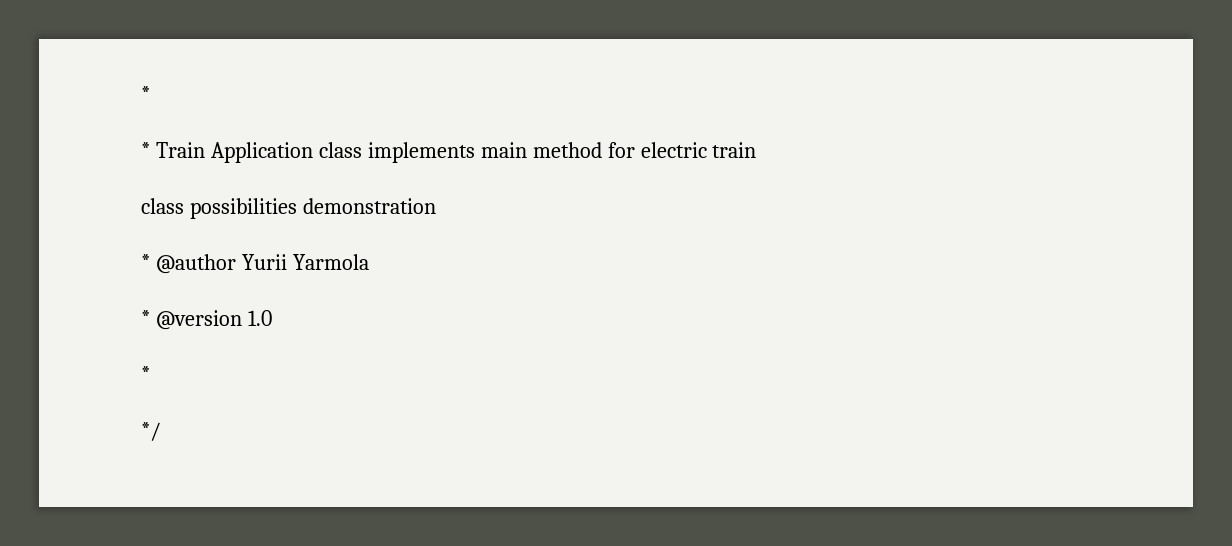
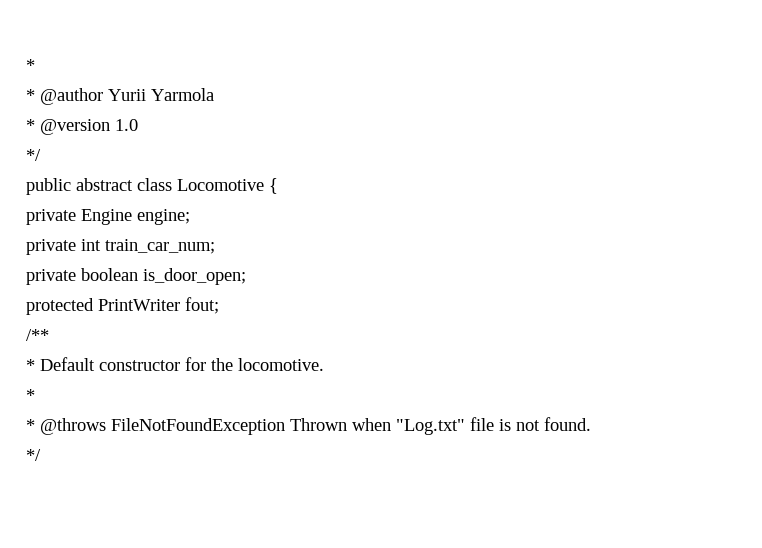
[141,86,150,102] [141,142,757,163] [141,198,436,219] * // * Train Application class implements main method for electric train // class possibilities demonstration -> [26,59,35,71] *
[141,366,150,382] * -> [26,149,41,161] [26,178,278,195] [26,209,190,225] [26,239,215,255] [26,268,246,285] [26,297,219,315] [26,329,49,341] [26,357,324,371] [26,389,35,401] [26,417,591,435] */ // public abstract class Locomotive { // private Engine engine; // private int train_car_num; // private boolean is_door_open; // protected PrintWriter fout; // /** // * Default constructor for the locomotive. // * // * @throws FileNotFoundException Thrown when "Log.txt" file is not found.

